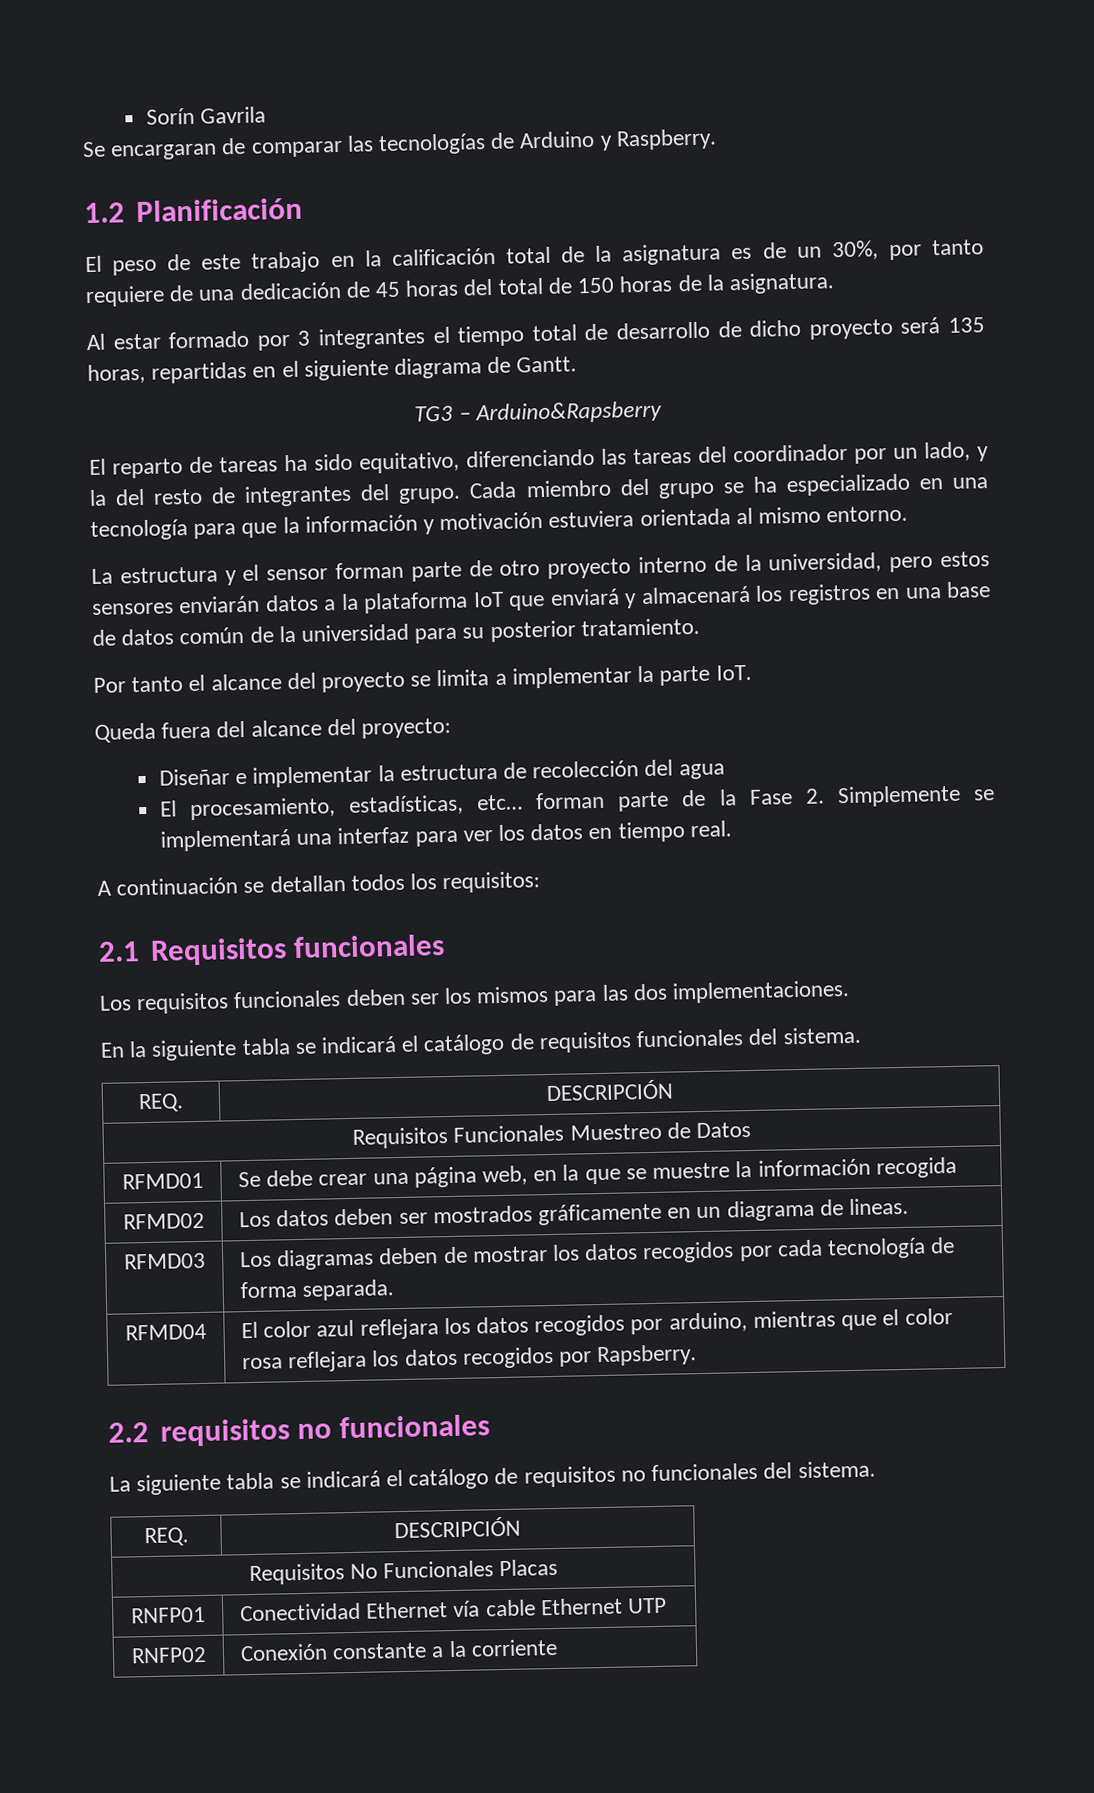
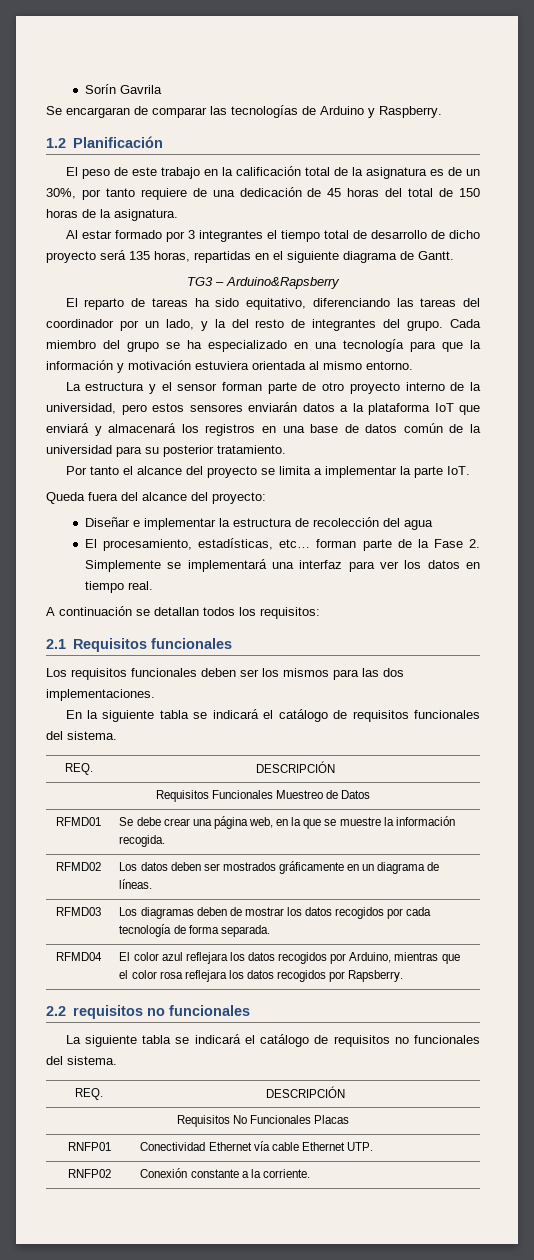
[875,1156,957,1179] recogida -> [119,835,166,847] recogida.
[849,1197,910,1216] lineas. -> [119,879,153,889] líneas.
[668,1312,748,1333] arduino, -> [349,952,392,963] Arduino,
[627,1597,668,1614] UTP -> [346,1142,373,1151] UTP.
[470,1638,558,1657] corriente -> [262,1169,310,1178] corriente.

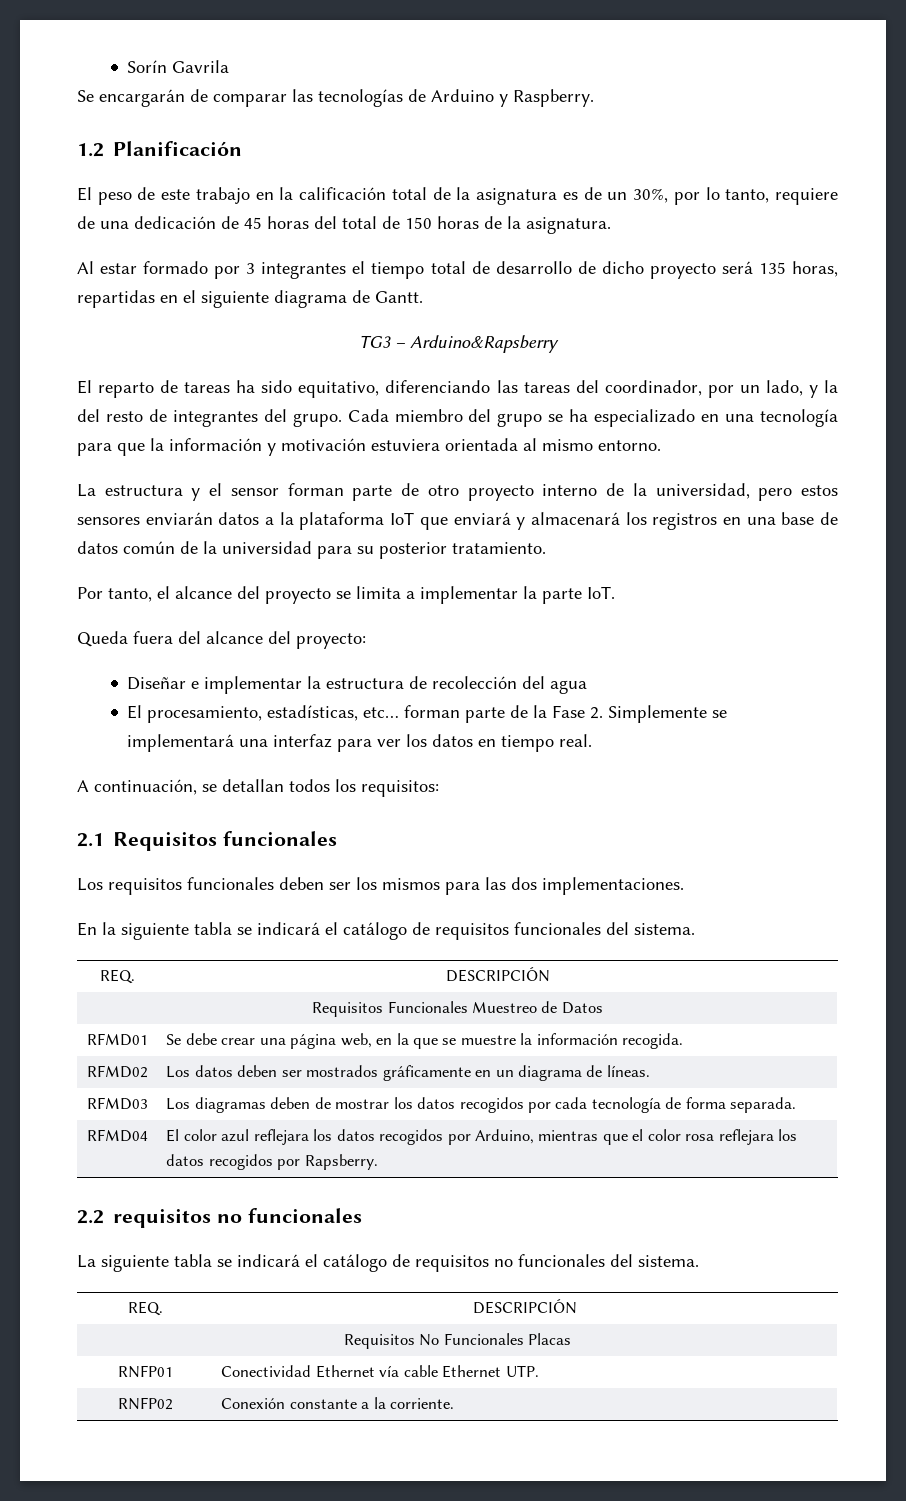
[66,107,130,118] encargaran -> [99,89,185,107] encargarán
[105,188,135,197] tanto -> [705,187,770,203] lo tanto,
[46,319,114,328] coordinador -> [604,380,702,396] coordinador,
[89,466,119,475] tanto -> [108,588,152,602] tanto,
[59,606,132,616] continuación -> [94,779,197,795] continuación,

